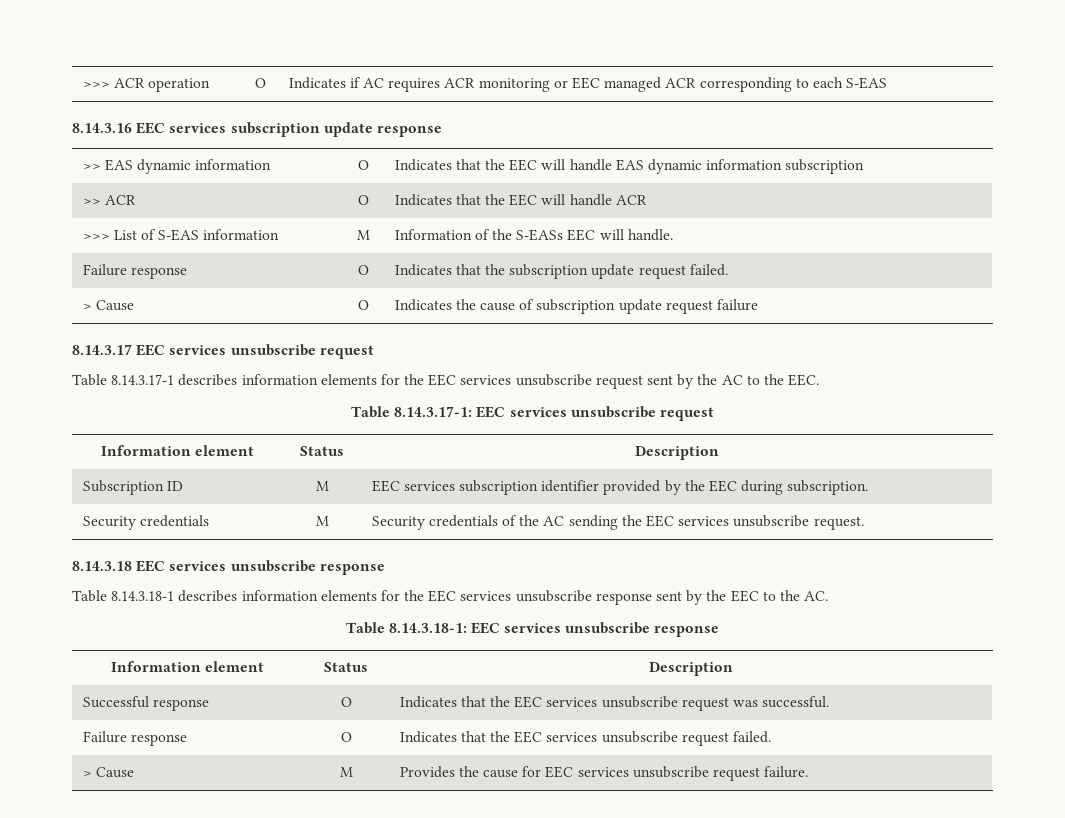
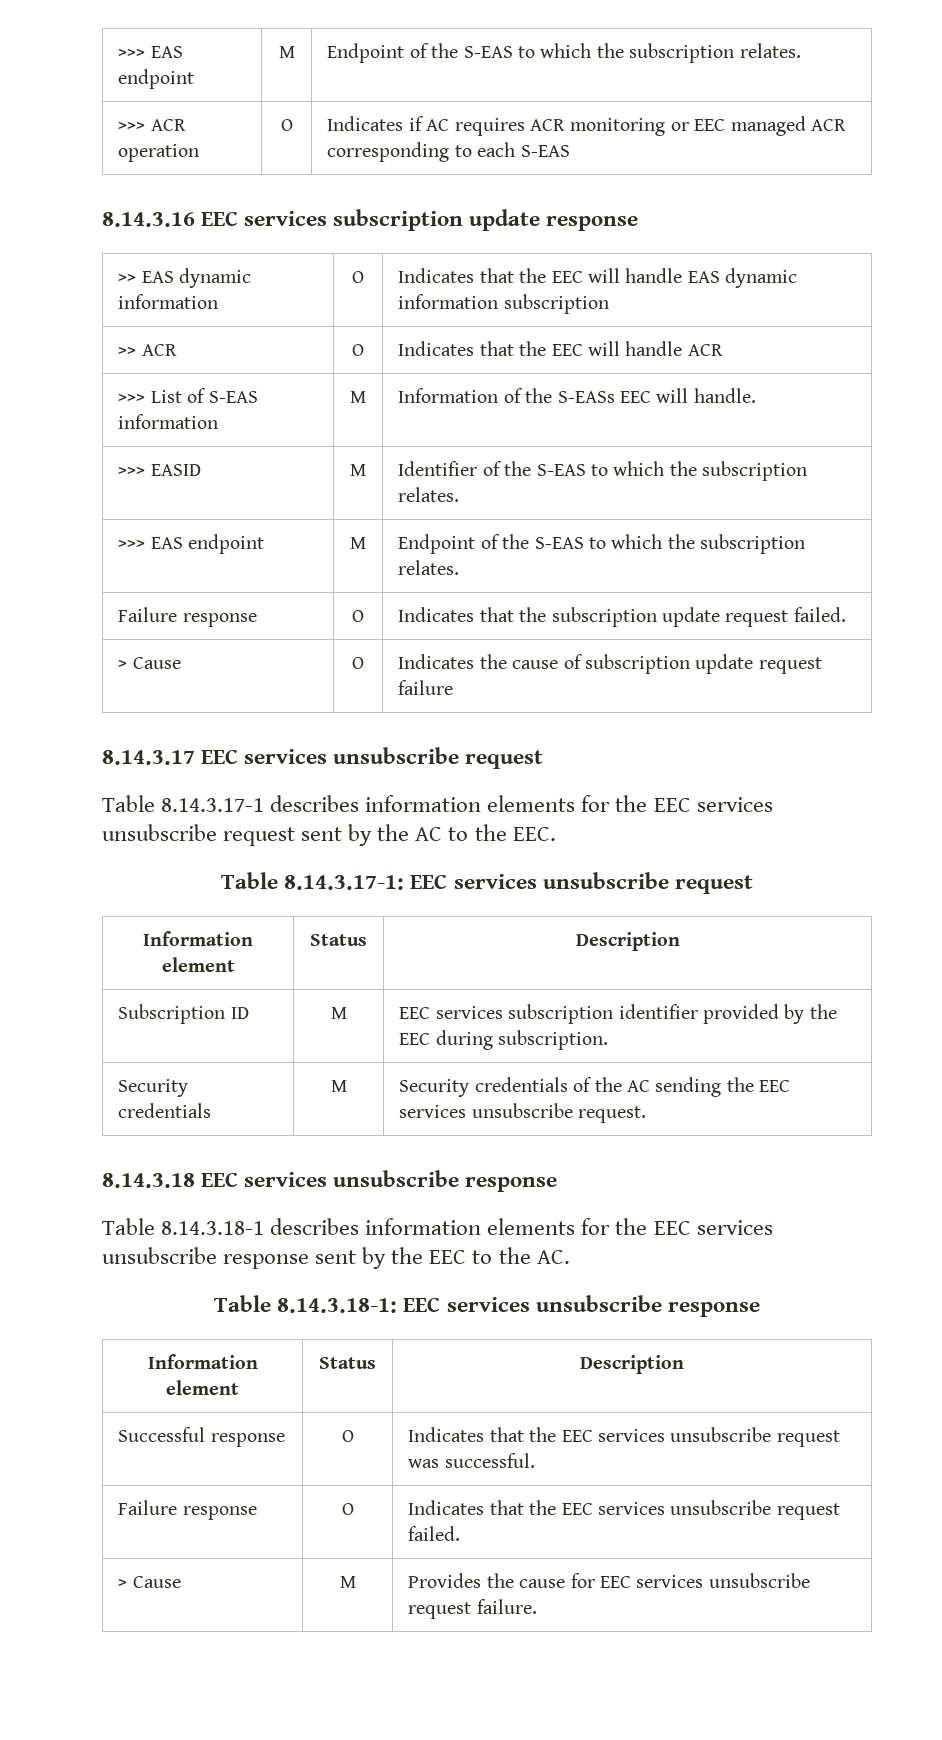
[82,81,110,88] >>> -> [118,46,183,58] [118,69,195,89] [278,46,295,58] [327,43,801,63] [118,122,146,131] >>> EAS endpoint | M | Endpoint of the S-EAS to which the subscription relates. // >>>
(673, 235) none -> [118,464,201,476] [350,464,366,476] [398,461,808,481] [398,487,460,502] [118,534,265,554] [350,537,366,549] [398,534,806,554] [398,560,460,575] // >>> EASID | M | Identifier of the S-EAS to which the subscription relates. // >>> EAS endpoint | M | Endpoint of the S-EAS to which the subscription relates.

